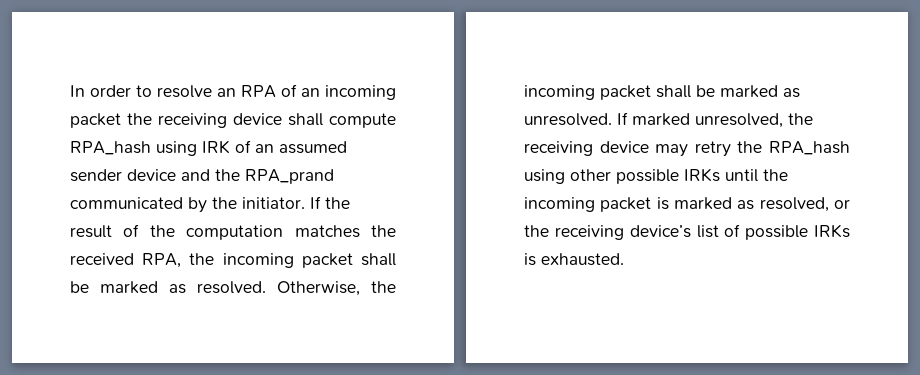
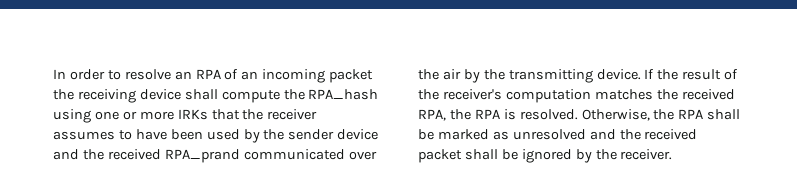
[70,140,347,156] RPA_hash using IRK of an assumed -> [283,89,379,100] [53,109,318,123] [53,129,285,143] the RPA_hash using one or more IRKs that the receiver assumes to have been used by the
(240, 175) none -> [107,149,161,160] received
[188,197,305,213] by the initiator. -> [348,151,377,160] [418,69,641,83] over the air by the transmitting device.
(175, 231) none -> [442,89,502,100] receiver's
[222,253,396,268] [70,281,396,296] [524,85,800,100] [524,112,813,128] [524,141,850,157] [524,168,788,184] [524,197,850,212] [524,224,850,240] [524,253,624,266] incoming packet shall be marked as resolved. Otherwise, the incoming packet shall be marked as unresolved. If marked unresolved, the receiving device may retry the RPA_hash using other possible IRKs until the incoming packet is marked as resolved, or the receiving device’s list of possible IRKs is exhausted. -> [474,109,741,121] [418,129,698,140] [418,149,673,163] RPA is resolved. Otherwise, the RPA shall be marked as unresolved and the received packet shall be ignored by the receiver.

